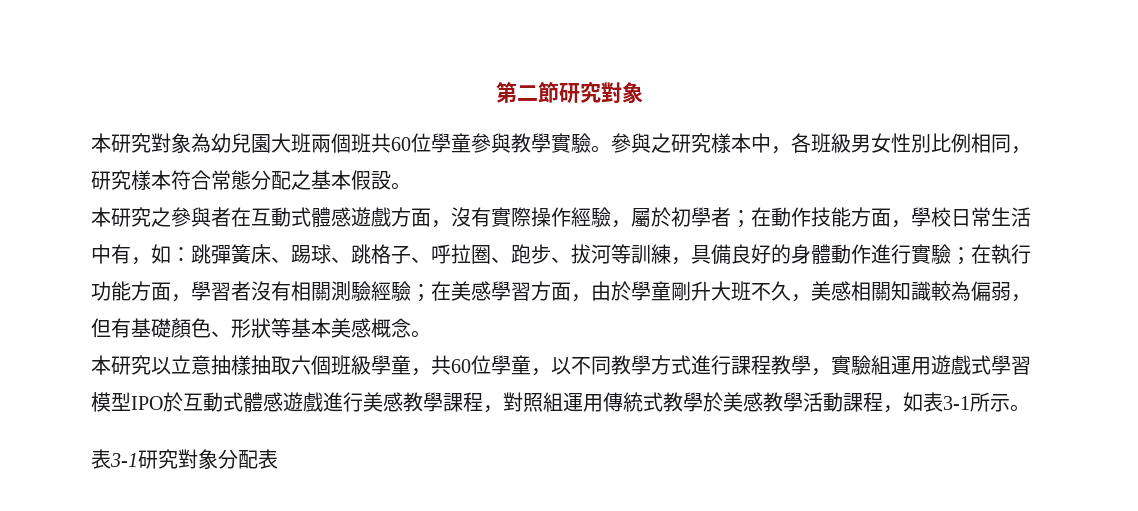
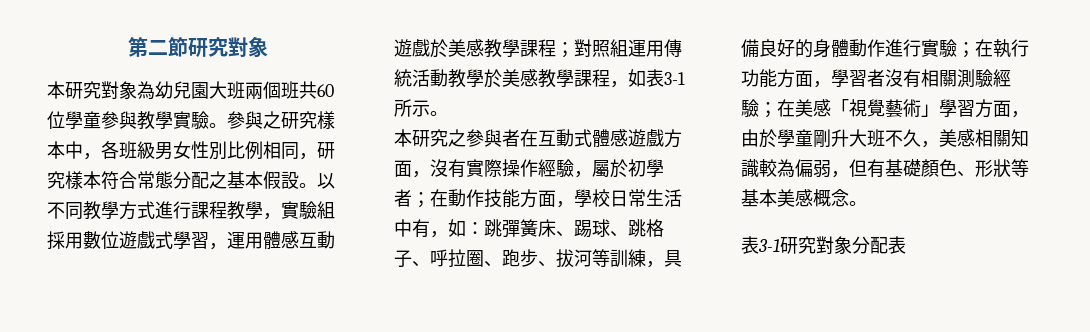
(411, 186) none -> [317,173,335,189] [47,201,335,220] [47,231,335,250] [394,39,682,58] [394,69,685,88] [394,99,448,117] 以不同教學方式進行課程教學，實驗組採用數位遊戲式學習，運用體感互動遊戲於美感教學課程；對照組運用傳統活動教學於美感教學課程，如表3-1所示。
(491, 291) none -> [831,99,939,118] 「視覺藝術」
[91,355,1031,376] [91,392,1030,413] // 本研究以立意抽樣抽取六個班級學童，共60位學童，以不同教學方式進行課程教學，實驗組運用遊戲式學習模型IPO於互動式體感遊戲進行美感教學課程，對照組運用傳統式教學於美感教學活動課程，如表3-1所示。 -> (867, 203) none

